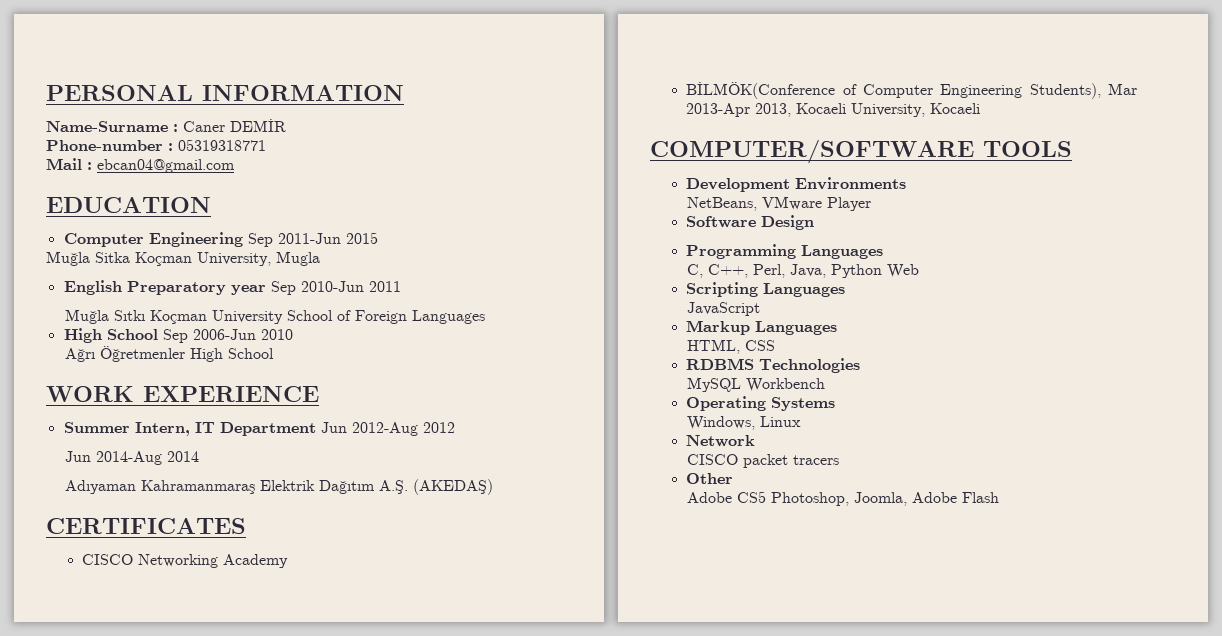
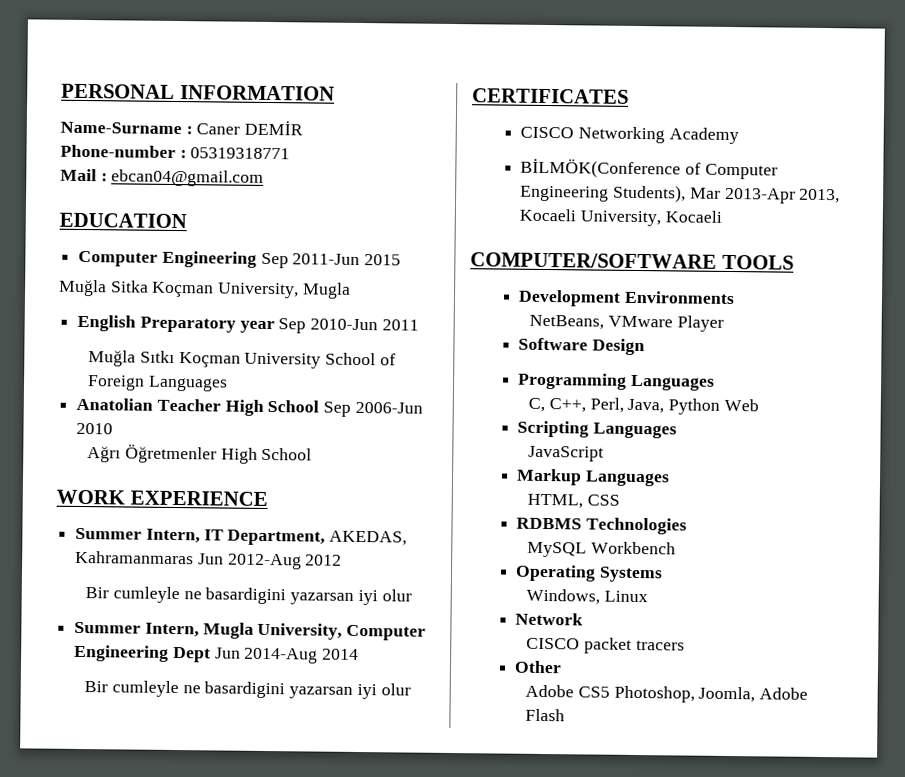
(485, 317) none -> [76,397,221,412] Anatolian Teacher
[219,422,316,436] Department -> [227,529,408,546] [75,550,195,565] Department, AKEDAS, Kahramanmaras
[64,451,199,465] [64,479,493,495] Jun 2014-Aug 2014 // Adıyaman Kahramanmaraş Elektrik Dağıtım A.Ş. (AKEDAŞ) -> [85,586,412,606] [74,621,427,641] [74,644,360,664] [84,680,411,700] Bir cumleyle ne basardigini yazarsan iyi olur // Summer Intern, Mugla University, Computer Engineering Dept Jun 2014-Aug 2014 // Bir cumleyle ne basardigini yazarsan iyi olur

